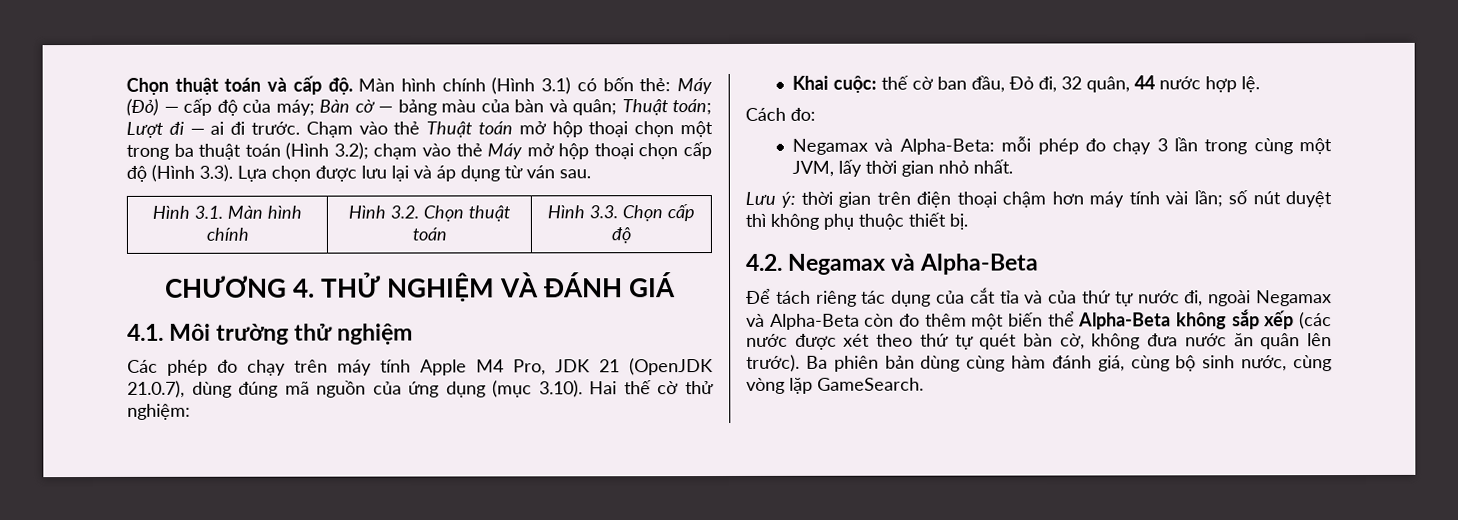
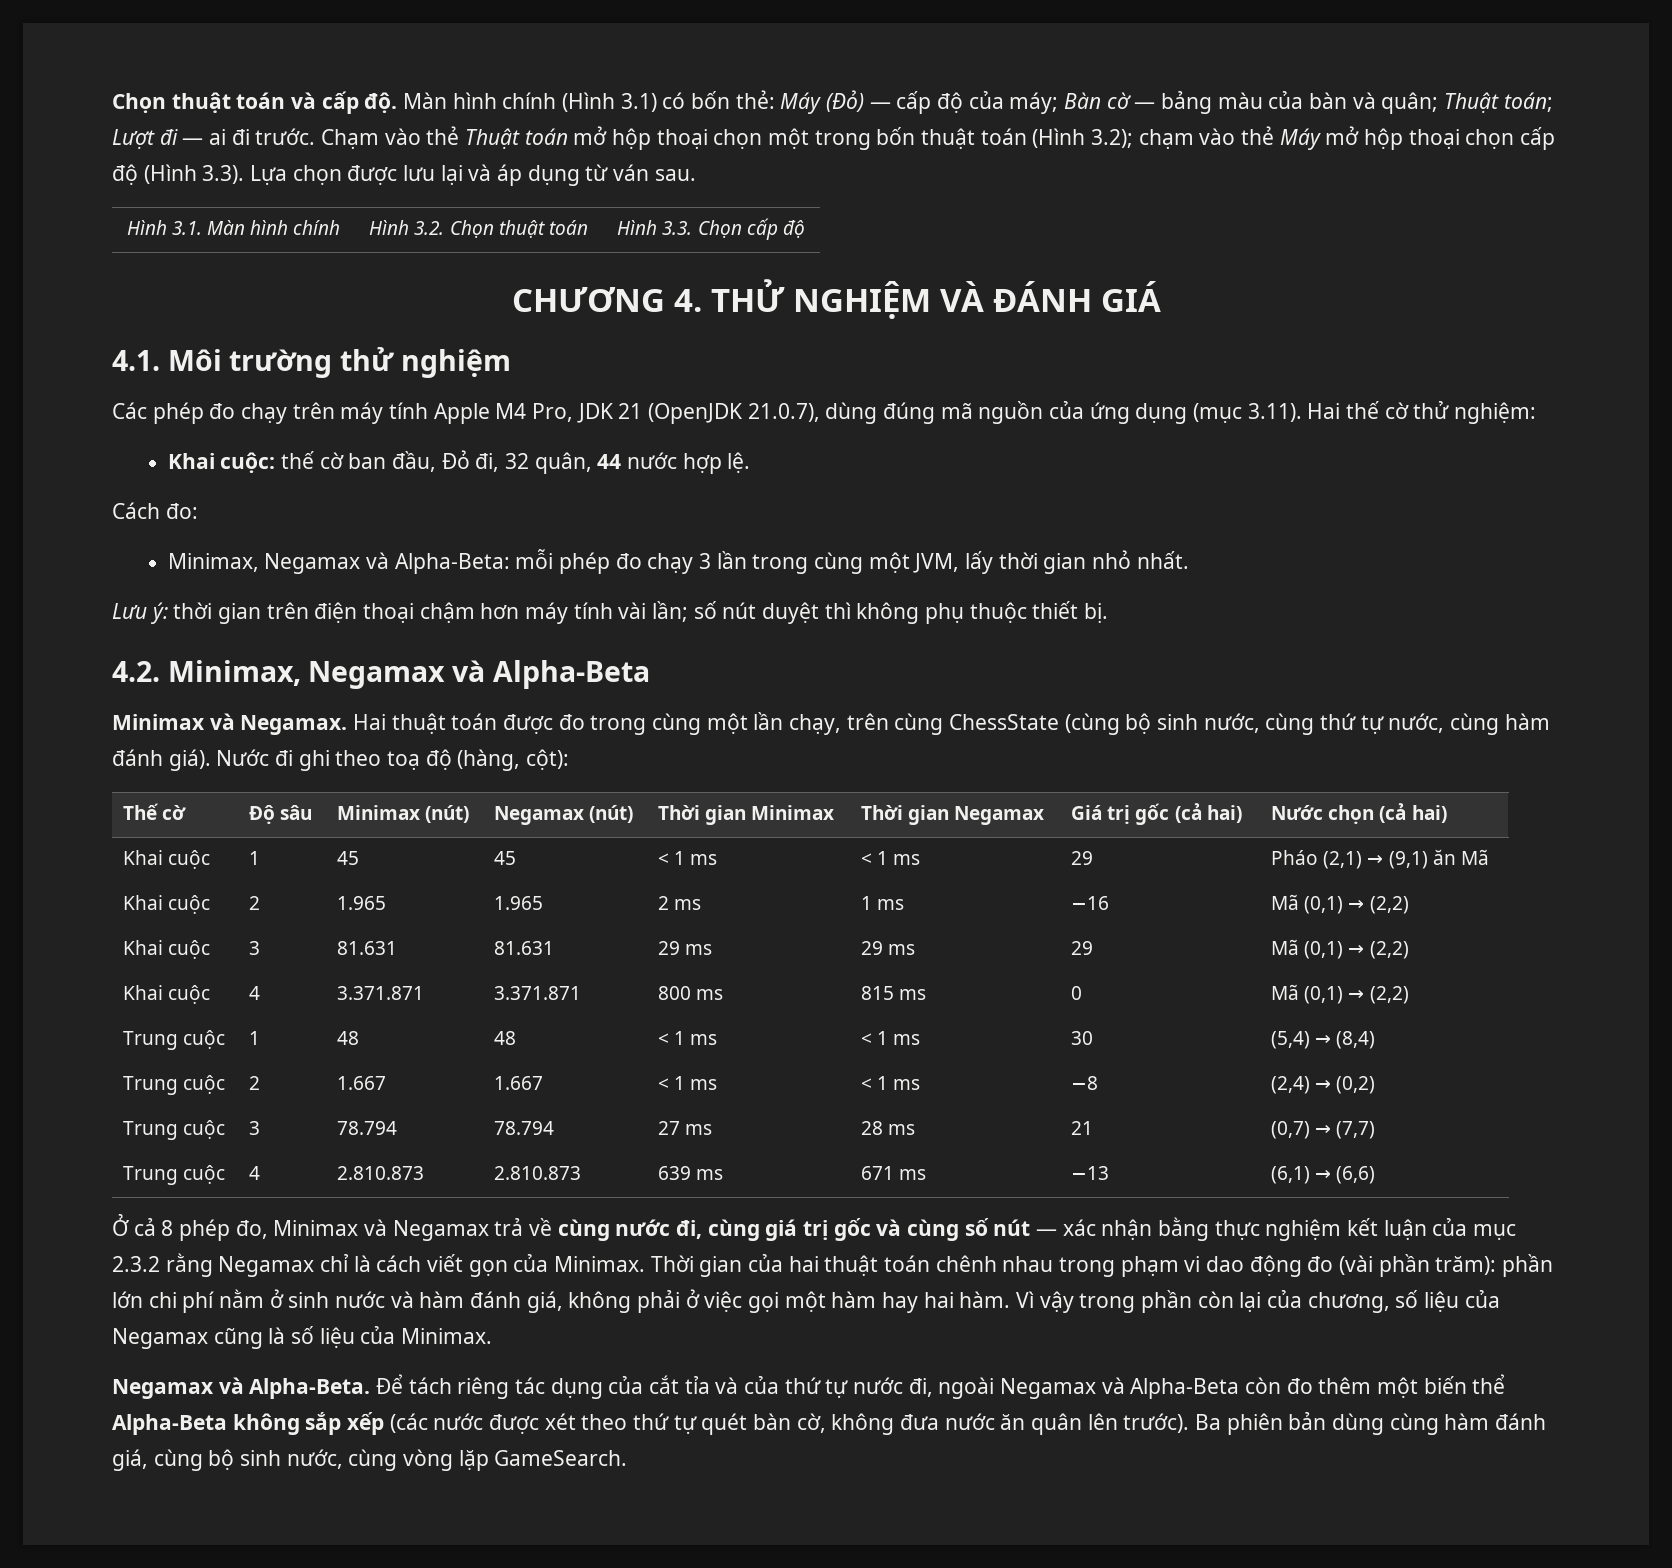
[173,143,194,157] ba -> [876,127,916,145] bốn
[538,380,583,398] 3.10). -> [1247,403,1302,422] 3.11).
(816, 114) none -> [167,553,259,572] Minimax,
(783, 262) none -> [167,660,301,686] Minimax,
(1040, 264) none -> [112,712,1550,735] [112,749,570,771] [123,803,187,820] [249,805,313,824] [337,805,470,823] [494,805,634,825] [658,805,835,825] [861,805,1045,825] [1071,803,1242,825] [1271,803,1447,824] [123,850,211,869] [249,851,261,865] [337,851,360,865] [494,851,517,865] [658,851,718,865] [861,851,921,865] [1071,851,1094,865] [1271,849,1489,869] [123,895,211,914] [249,896,261,910] [337,896,387,910] [494,896,544,910] [658,896,702,910] [861,896,905,910] [1071,896,1110,910] [1271,894,1409,914] [123,940,211,959] [249,941,261,955] [337,941,398,955] [494,941,555,955] [658,941,713,955] [861,941,916,955] [1071,941,1094,955] [1271,939,1409,959] [123,985,211,1004] [249,986,261,1000] [337,986,425,1000] [494,986,582,1000] [658,986,724,1000] [861,986,927,1000] [1071,986,1083,1000] [1271,984,1409,1004] [123,1030,226,1050] [249,1031,261,1045] [337,1031,360,1045] [494,1031,517,1045] [658,1031,718,1045] [861,1031,921,1045] [1071,1031,1094,1045] [1271,1031,1376,1049] [123,1075,226,1095] [249,1076,261,1090] [337,1076,387,1090] [494,1076,544,1090] [658,1076,718,1090] [861,1076,921,1090] [1071,1076,1099,1090] [1271,1076,1376,1094] [123,1120,226,1140] [249,1121,261,1135] [337,1121,398,1135] [494,1121,555,1135] [658,1121,713,1135] [861,1121,916,1135] [1071,1121,1094,1135] [1271,1121,1376,1139] [123,1165,226,1185] [249,1166,261,1180] [337,1166,425,1180] [494,1166,582,1180] [658,1166,724,1180] [861,1166,927,1180] [1071,1166,1110,1180] [1271,1166,1376,1184] [112,1214,1517,1241] [112,1253,1554,1277] [112,1289,1500,1313] [112,1326,493,1349] [112,1377,371,1399] Minimax và Negamax. Hai thuật toán được đo trong cùng một lần chạy, trên cùng ChessState (cùng bộ sinh nước, cùng thứ tự nước, cùng hàm đánh giá). Nước đi ghi theo toạ độ (hàng, cột): // Thế cờ | Độ sâu | Minimax (nút) | Negamax (nút) | Thời gian Minimax | Thời gian Negamax | Giá trị gốc (cả hai) | Nước chọn (cả hai) // Khai cuộc | 1 | 45 | 45 | < 1 ms | < 1 ms | 29 | Pháo (2,1) → (9,1) ăn Mã // Khai cuộc | 2 | 1.965 | 1.965 | 2 ms | 1 ms | −16 | Mã (0,1) → (2,2) // Khai cuộc | 3 | 81.631 | 81.631 | 29 ms | 29 ms | 29 | Mã (0,1) → (2,2) // Khai cuộc | 4 | 3.371.871 | 3.371.871 | 800 ms | 815 ms | 0 | Mã (0,1) → (2,2) // Trung cuộc | 1 | 48 | 48 | < 1 ms | < 1 ms | 30 | (5,4) → (8,4) // Trung cuộc | 2 | 1.667 | 1.667 | < 1 ms | < 1 ms | −8 | (2,4) → (0,2) // Trung cuộc | 3 | 78.794 | 78.794 | 27 ms | 28 ms | 21 | (0,7) → (7,7) // Trung cuộc | 4 | 2.810.873 | 2.810.873 | 639 ms | 671 ms | −13 | (6,1) → (6,6) // Ở cả 8 phép đo, Minimax và Negamax trả về cùng nước đi, cùng giá trị gốc và cùng số nút — xác nhận bằng thực nghiệm kết luận của mục 2.3.2 rằng Negamax chỉ là cách viết gọn của Minimax. Thời gian của hai thuật toán chênh nhau trong phạm vi dao động đo (vài phần trăm): phần lớn chi phí nằm ở sinh nước và hàm đánh giá, không phải ở việc gọi một hàm hay hai hàm. Vì vậy trong phần còn lại của chương, số liệu của Negamax cũng là số liệu của Minimax. // Negamax và Alpha-Beta.

